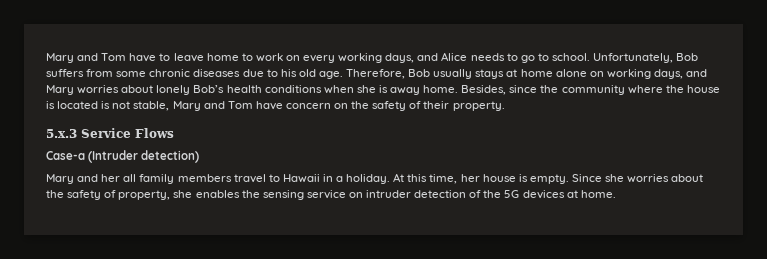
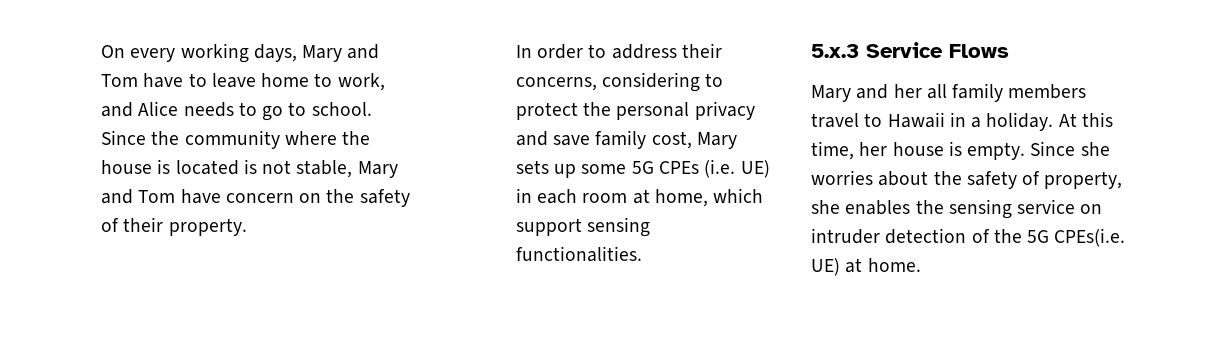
(46, 58) none -> [101,43,297,63] On every working days,
[255,53,415,63] work on every working days, -> [337,73,385,91] work,
[593,53,699,63] [46,69,708,79] [46,85,538,95] Unfortunately, Bob suffers from some chronic diseases due to his old age. Therefore, Bob usually stays at home alone on working days, and Mary worries about lonely Bob’s health conditions when she is away home. Besides, since -> [101,130,146,145] Since
(505, 106) none -> [515,43,723,59] [515,72,724,92] [515,101,755,120] [515,130,738,149] [515,159,770,178] [515,188,764,207] [515,217,651,237] [515,246,642,262] // In order to address their concerns, considering to protect the personal privacy and save family cost, Mary sets up some 5G CPEs (i.e. UE) in each room at home, which support sensing functionalities.
[46,150,200,163] // Case-a (Intruder detection) -> (1009, 51) none
[522,190,565,199] devices -> [1054,228,1126,247] [811,258,840,276] CPEs(i.e. UE)

